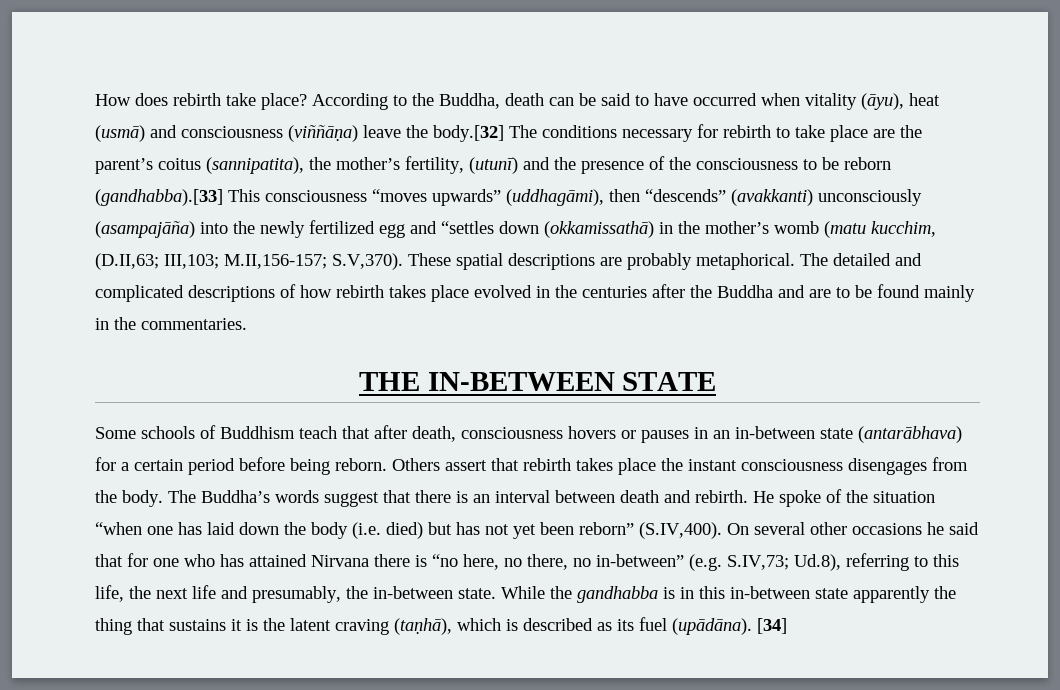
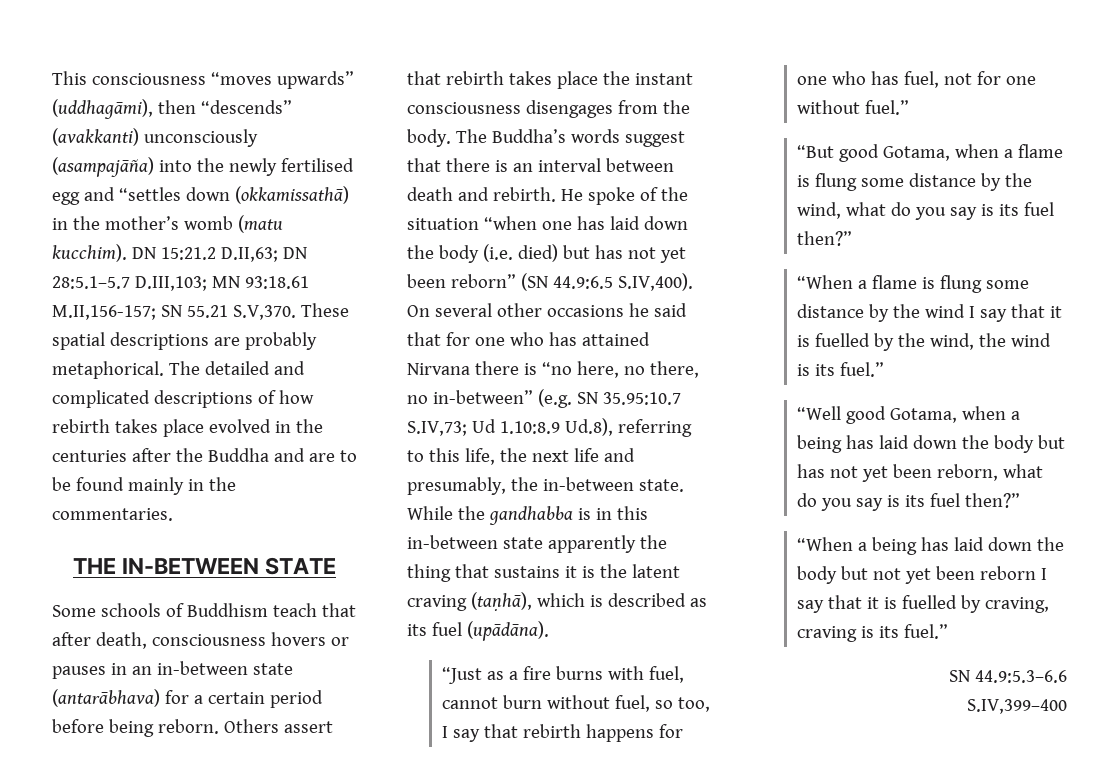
[95,93,940,110] [95,124,922,142] [95,156,891,174] [95,189,223,206] How does rebirth take place? According to the Buddha, death can be said to have occurred when vitality (āyu), heat (usmā) and consciousness (viññāṇa) leave the body.[32] The conditions necessary for rebirth to take place are the parent’s coitus (sannipatita), the mother’s fertility, (utunī) and the presence of the consciousness to be reborn (gandhabba).[33] -> (52, 78) none
[309,220,375,234] fertilized -> [280,158,354,172] fertilised
[871,221,936,237] [95,253,403,270] kucchim, (D.II,63; III,103; M.II,156-157; S.V,370). -> [52,244,307,262] [52,276,309,291] [52,305,296,320] kucchim). DN 15:21.2 D.II,63; DN 28:5.1–5.7 D.III,103; MN 93:18.61 M.II,156-157; SN 55.21 S.V,370.
[639,522,722,539] (S.IV,400). -> [520,273,693,291] (SN 44.9:6.5 S.IV,400).
[727,555,789,570] S.IV,73; -> [576,392,681,405] [407,419,560,436] SN 35.95:10.7 S.IV,73; Ud 1.10:8.9
[757,618,787,634] [34] -> [441,666,684,684] [441,695,710,712] [441,724,683,742] [796,71,1036,88] [796,100,909,115] [796,144,1063,162] [796,173,1032,191] [796,202,1054,220] [796,231,852,246] [796,275,1029,293] [796,304,1062,322] [796,333,1051,351] [796,362,884,377] [796,406,1020,424] [796,435,1065,453] [796,464,1043,482] [796,493,1020,511] [796,537,1064,555] [796,566,1047,584] [796,595,1049,613] [796,624,948,642] [949,670,1067,683] [967,699,1067,714] // “Just as a fire burns with fuel, cannot burn without fuel, so too, I say that rebirth happens for one who has fuel, not for one without fuel.” // “But good Gotama, when a flame is flung some distance by the wind, what do you say is its fuel then?” // “When a flame is flung some distance by the wind I say that it is fuelled by the wind, the wind is its fuel.” // “Well good Gotama, when a being has laid down the body but has not yet been reborn, what do you say is its fuel then?” // “When a being has laid down the body but not yet been reborn I say that it is fuelled by craving, craving is its fuel.” // SN 44.9:5.3–6.6 // S.IV,399–400

